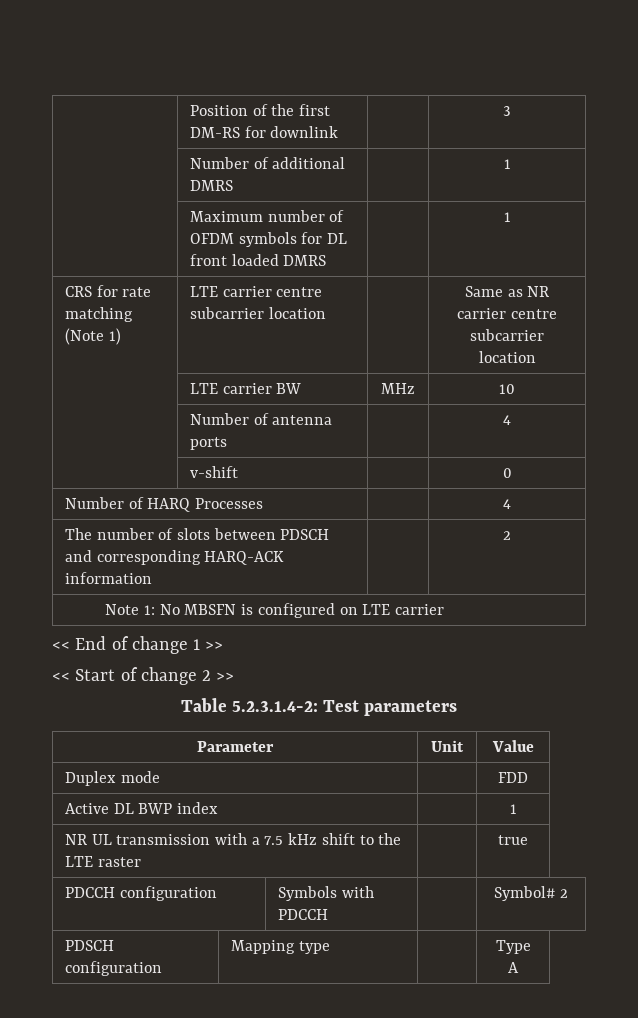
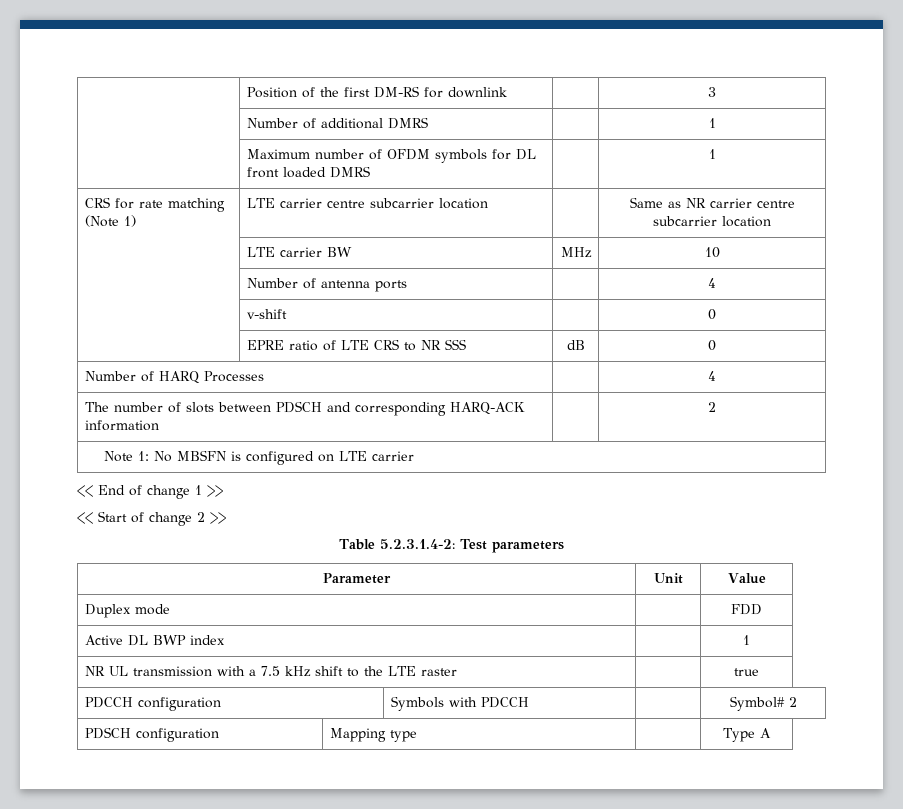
(512, 473) none -> [246,339,466,351] [566,340,585,350] [708,340,716,351] // | EPRE ratio of LTE CRS to NR SSS | dB | 0

